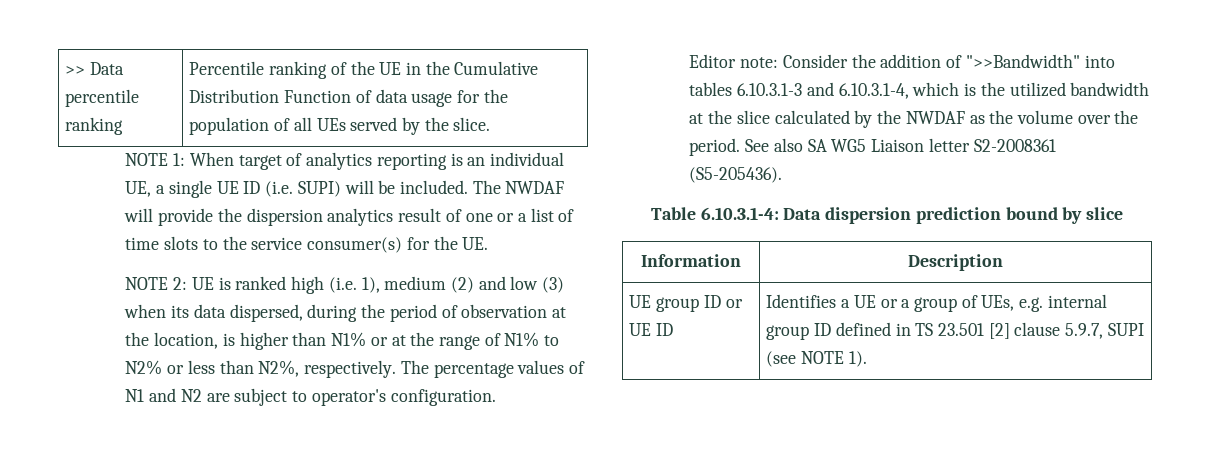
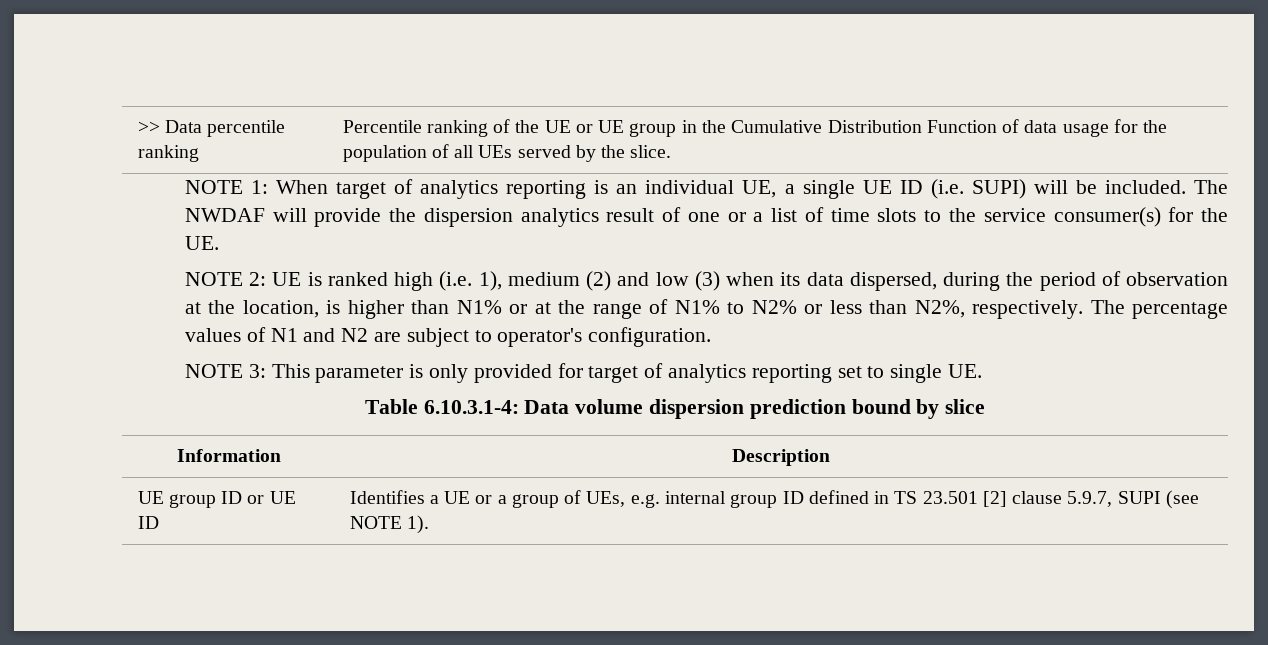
(402, 68) none -> [575,120,677,137] or UE group
[689,54,1115,68] [689,82,1150,99] [689,110,1139,128] [689,138,1056,156] [689,167,783,183] Editor note: Consider the addition of ">>Bandwidth" into tables 6.10.3.1-3 and 6.10.3.1-4, which is the utilized bandwidth at the slice calculated by the NWDAF as the volume over the period. See also SA WG5 Liaison letter S2-2008361 (S5-205436). -> [184,363,983,383] NOTE 3: This parameter is only provided for target of analytics reporting set to single UE.
(822, 214) none -> [575,399,644,414] volume

